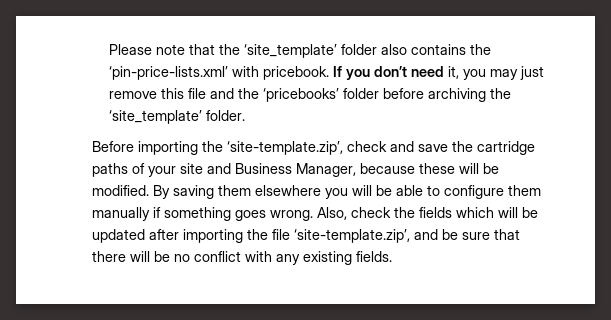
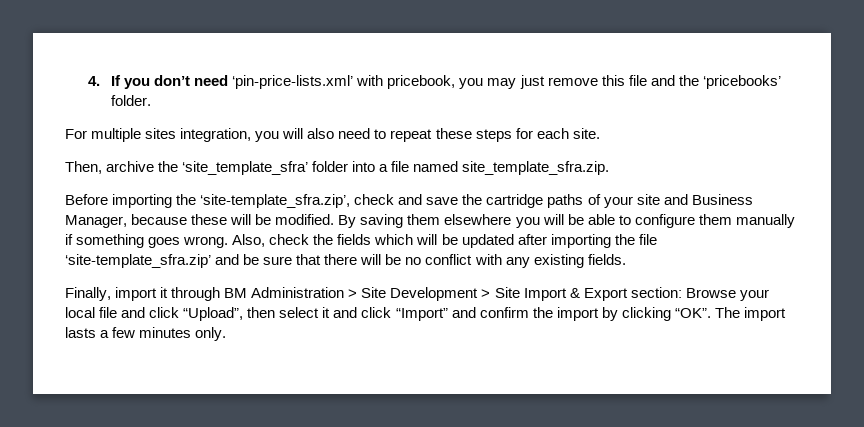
[109,44,492,58] [109,66,330,80] Please note that the ‘site_template’ folder also contains the ‘pin-price-lists.xml’ with pricebook. -> [88,76,101,86] 4.
[448,66,460,79] it, -> [232,75,456,89] ‘pin-price-lists.xml’ with pricebook,
[343,88,512,102] [109,110,246,124] folder before archiving the ‘site_template’ folder. -> [111,95,152,106] [65,128,600,142] [65,161,610,175] folder. // For multiple sites integration, you will also need to repeat these steps for each site. // Then, archive the ‘site_template_sfra’ folder into a file named site_template_sfra.zip.
[227,141,343,155] ‘site-template.zip’, -> [200,194,351,208] ‘site-template_sfra.zip’,
[294,229,410,243] ‘site-template.zip’, -> [65,254,211,268] ‘site-template_sfra.zip’
(392, 256) none -> [65,287,769,301] [65,307,786,321] [65,327,227,341] // Finally, import it through BM Administration > Site Development > Site Import & Export section: Browse your local file and click “Upload”, then select it and click “Import” and confirm the import by clicking “OK”. The import lasts a few minutes only.

